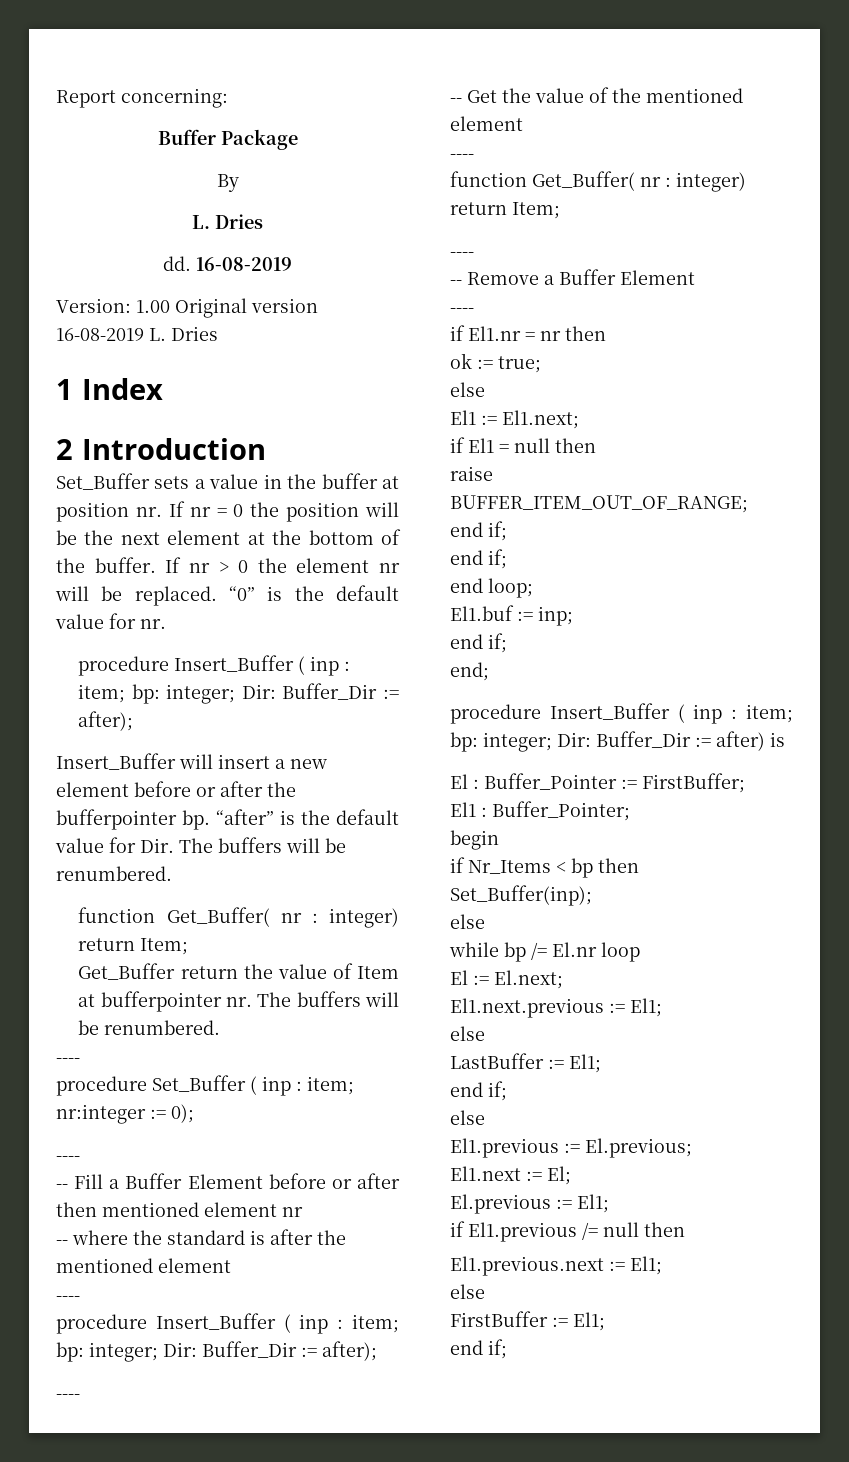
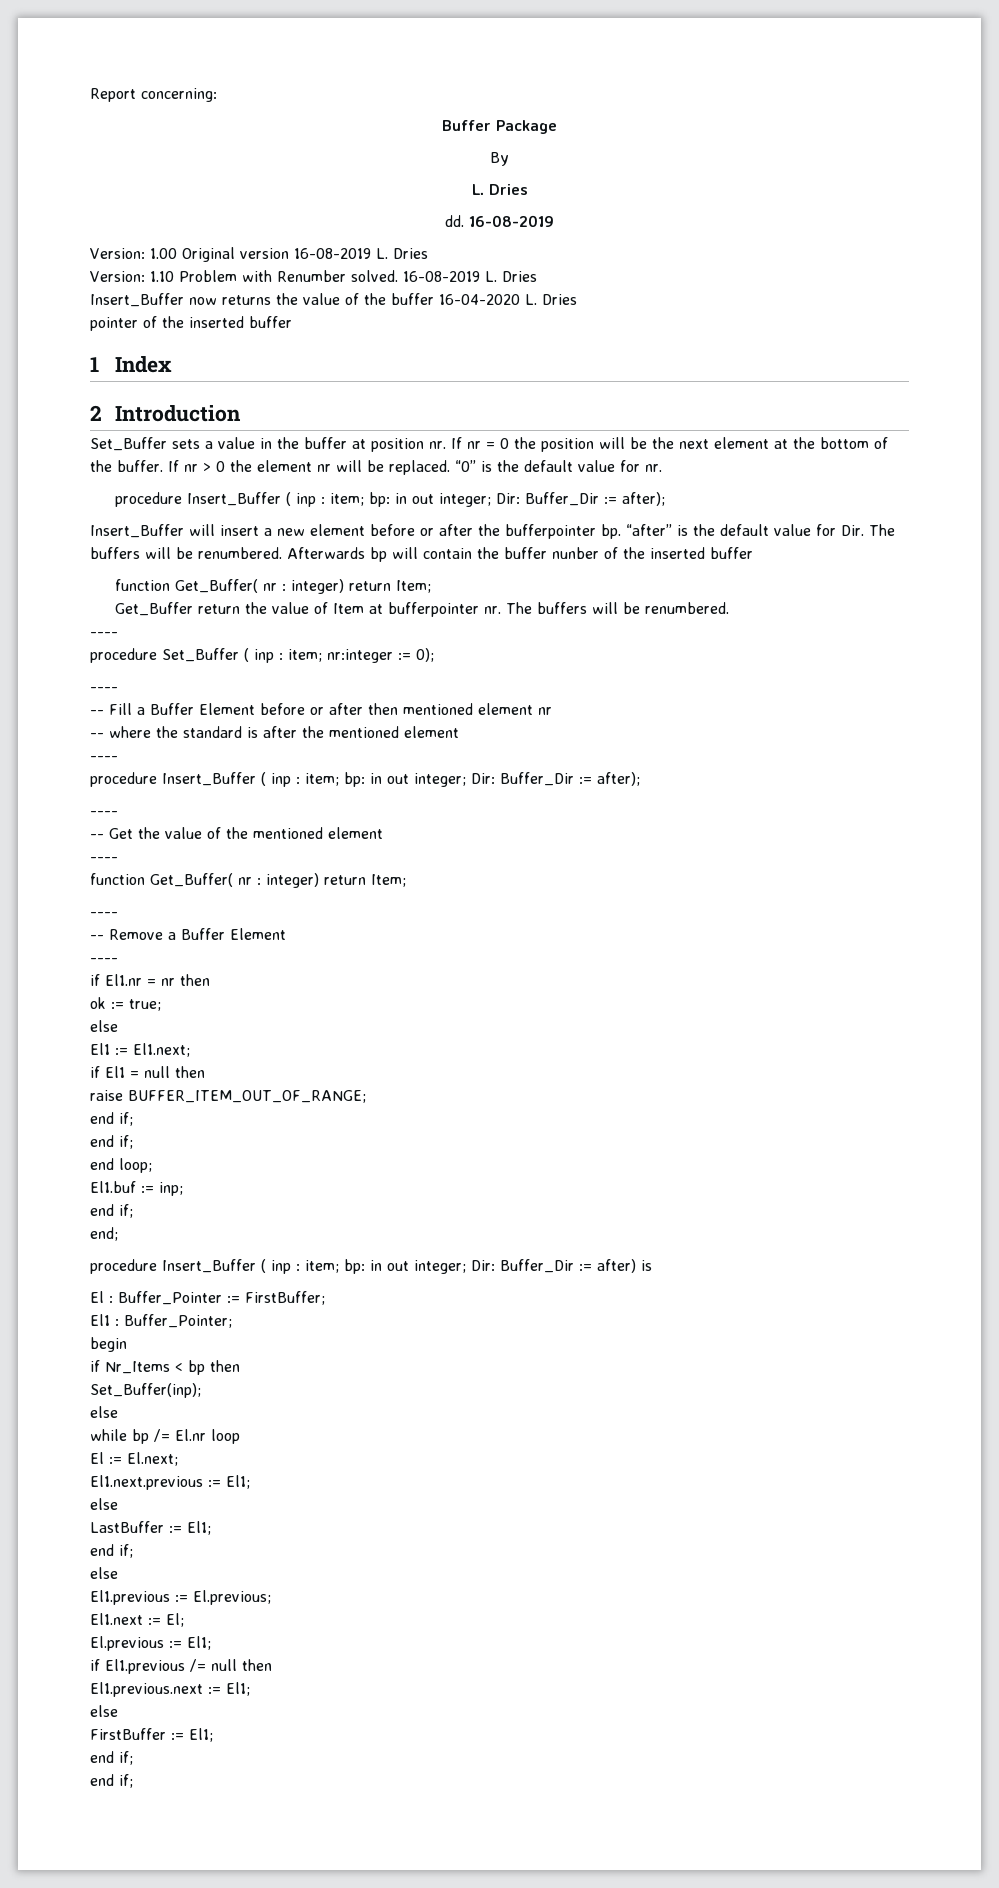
(218, 333) none -> [90,270,537,282] [90,293,577,307] [90,316,292,331] // Version: 1.10 Problem with Renumber solved. 16-08-2019 L. Dries // Insert_Buffer now returns the value of the buffer 16-04-2020 L. Dries // pointer of the inserted buffer
(160, 694) none -> [395,493,435,504] in out
(172, 873) none -> [287,547,753,562] Afterwards bp will contain the buffer nunber of the inserted buffer
(84, 1352) none -> [370,773,409,784] in out
(478, 742) none -> [370,1260,409,1271] in out
(507, 1349) none -> [90,1774,133,1788] // end if;

